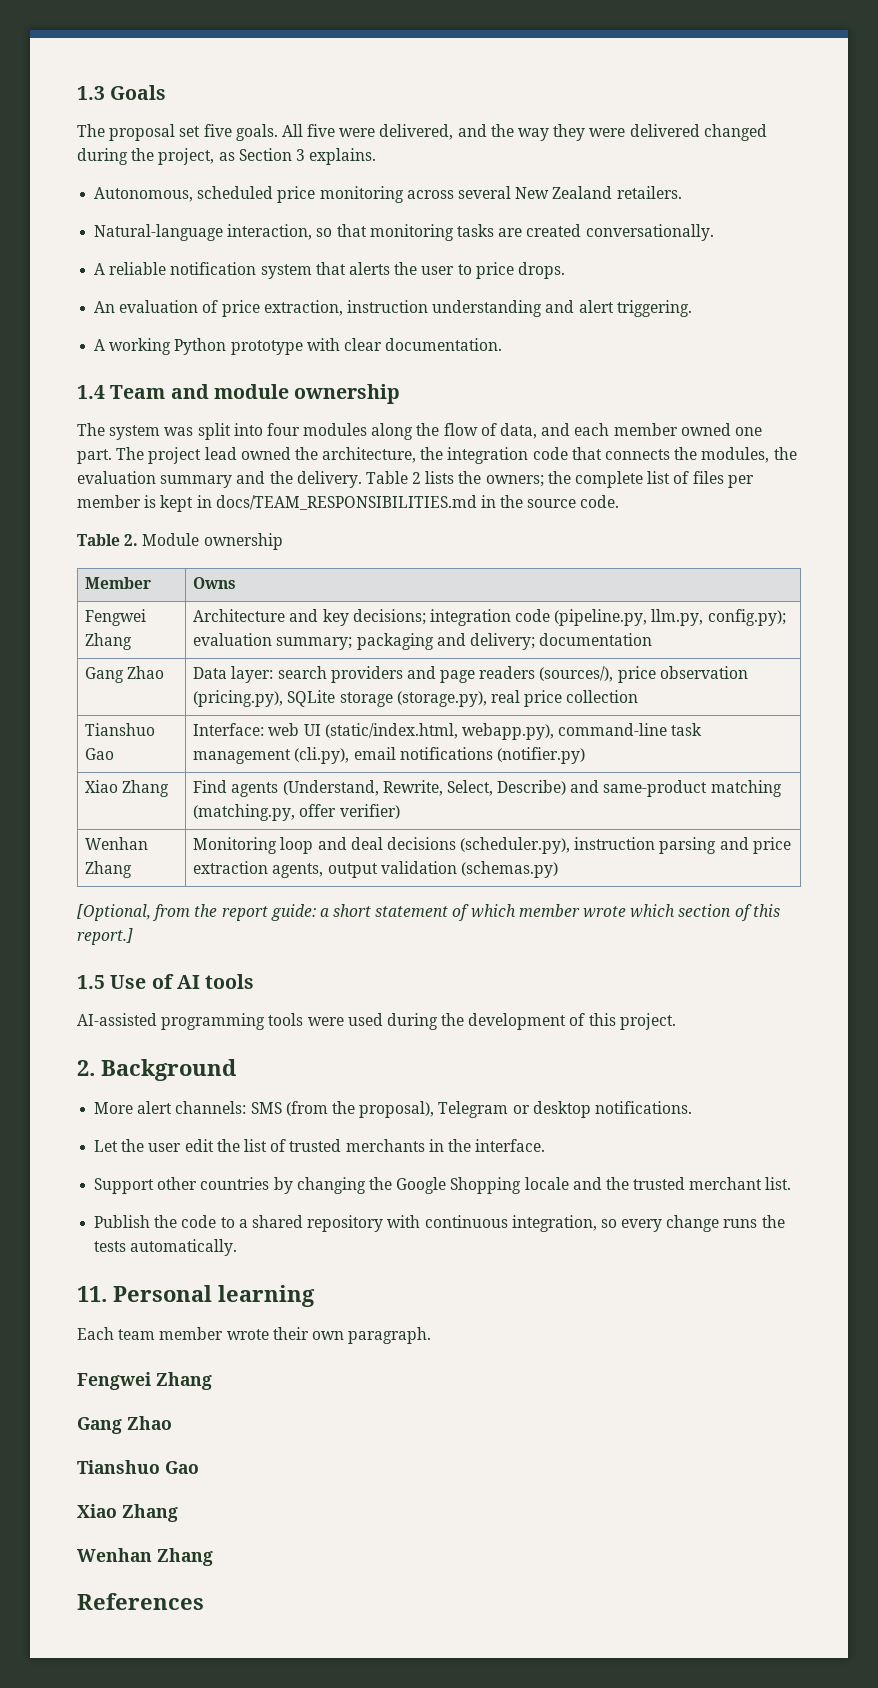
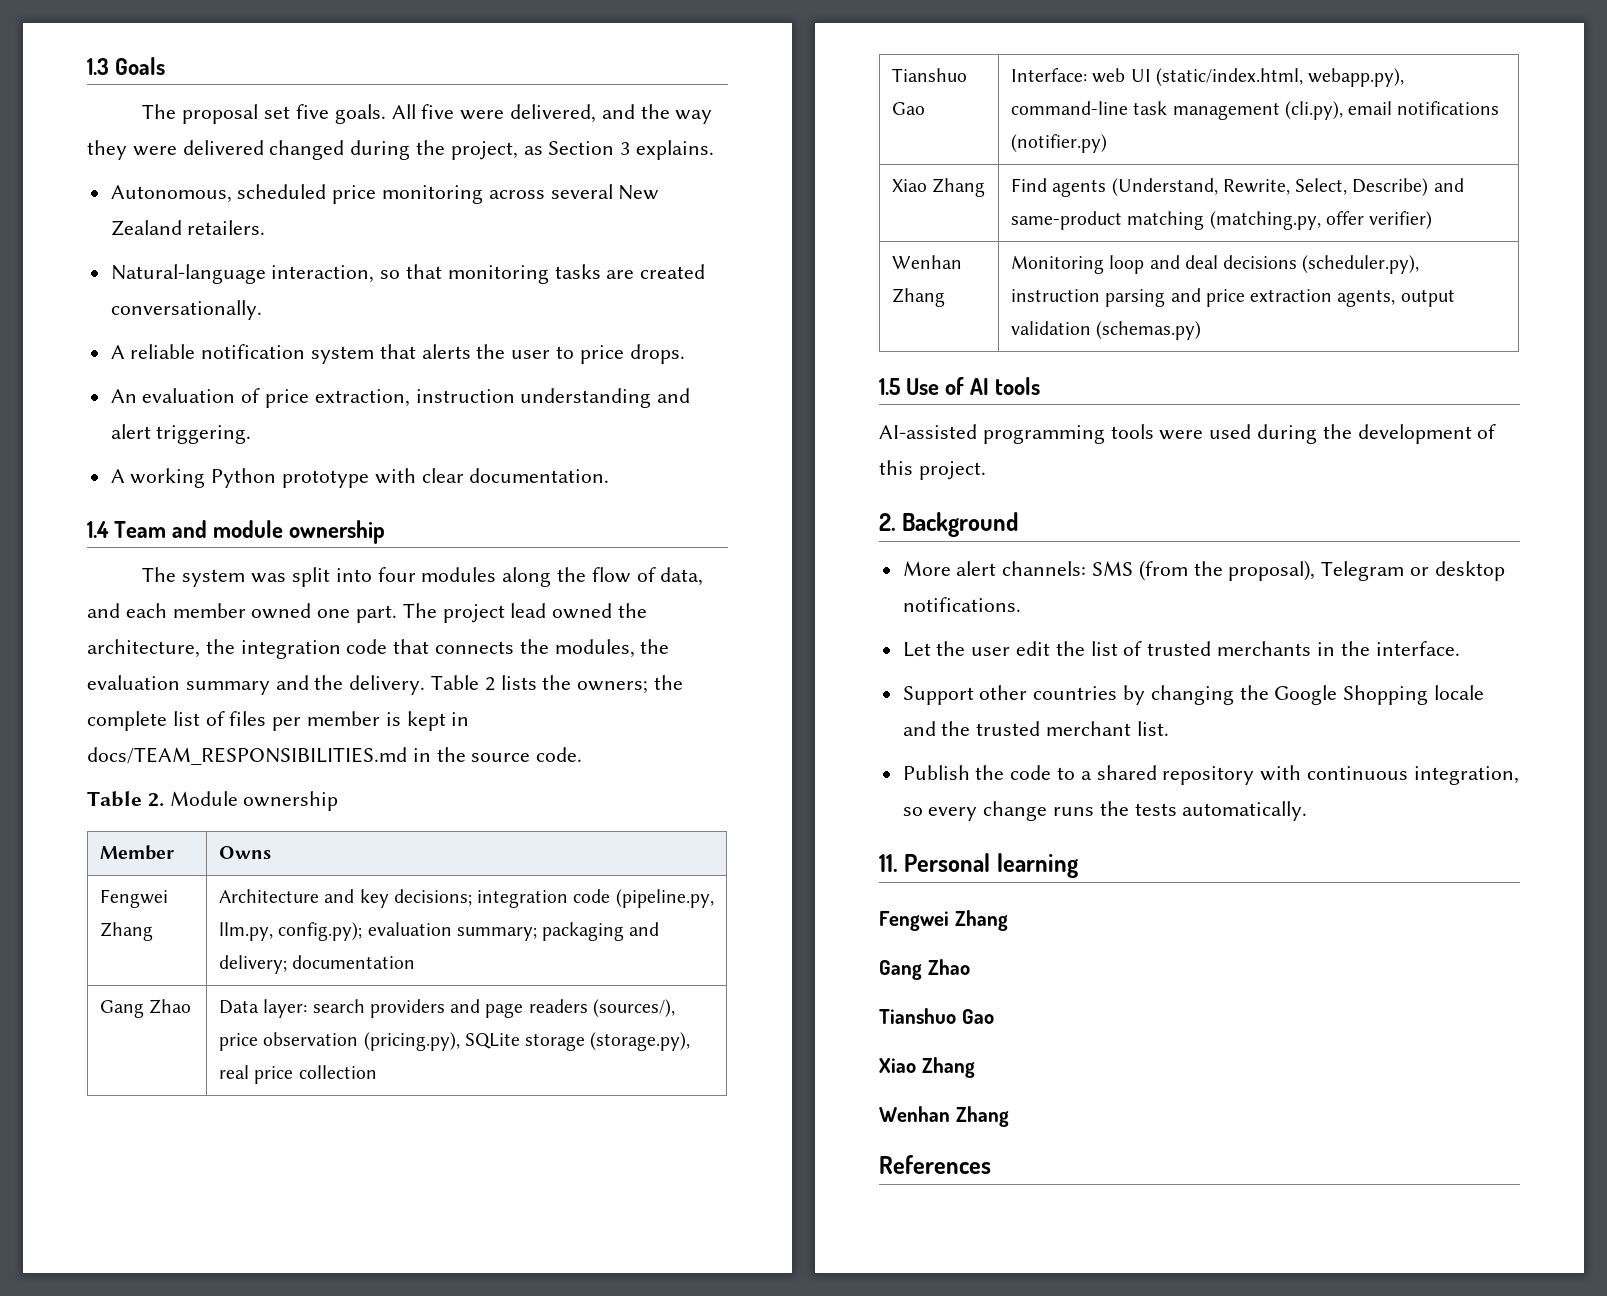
[77,904,780,921] [77,928,133,945] // [Optional, from the report guide: a short statement of which member wrote which section of this report.] -> (1202, 330) none
[77,1327,432,1344] // Each team member wrote their own paragraph. -> (1078, 865) none

